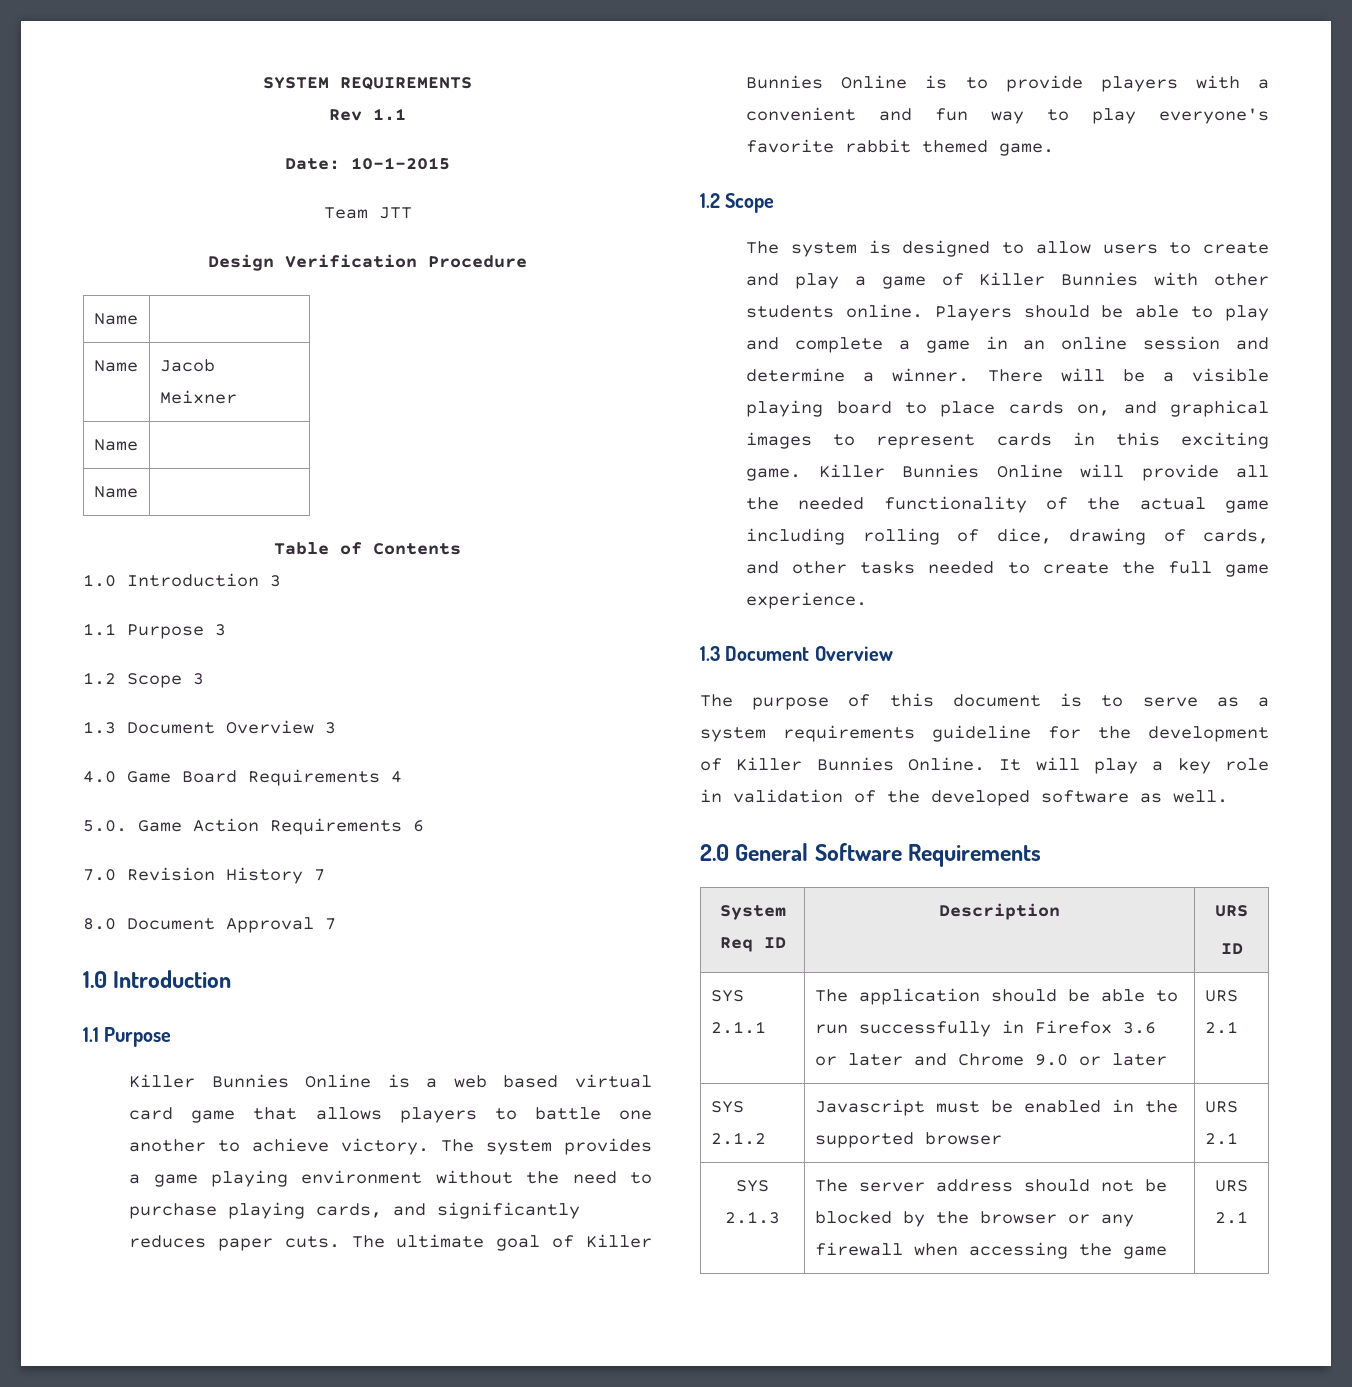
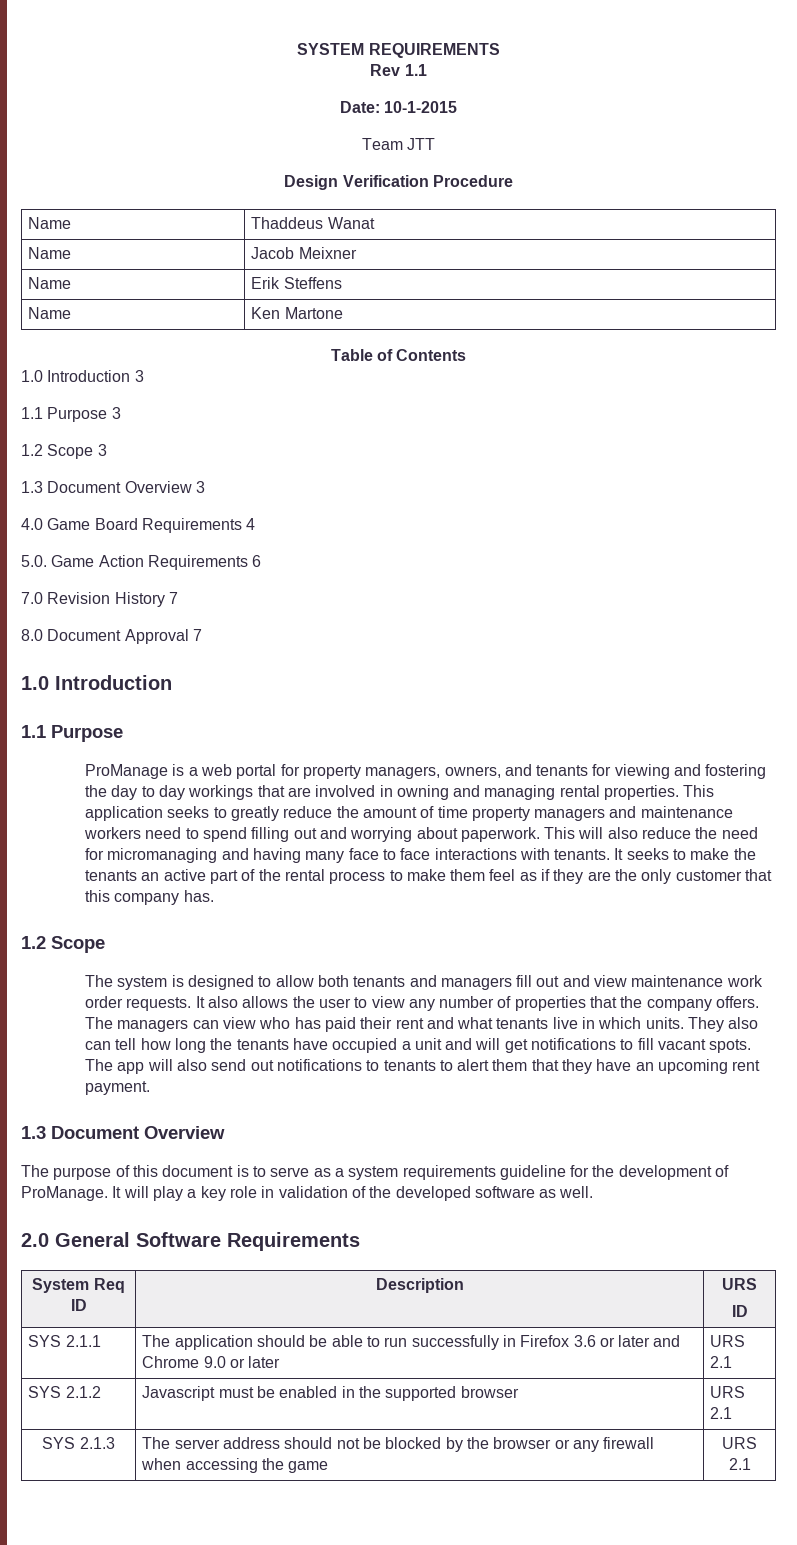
(138, 319) none -> [251,217,375,229] Thaddeus Wanat
[93,486,138,498] // Name | -> [251,277,342,289] [28,307,72,319] [251,307,343,319] Erik Steffens // Name | Ken Martone
[129,1074,652,1088] [129,1107,652,1123] [129,1138,652,1155] [129,1170,652,1187] [129,1202,581,1219] [129,1234,652,1251] [746,75,1269,92] [746,107,1269,124] [746,139,1055,156] Killer Bunnies Online is a web based virtual card game that allows players to battle one another to achieve victory. The system provides a game playing environment without the need to purchase playing cards, and significantly reduces paper cuts. The ultimate goal of Killer Bunnies Online is to provide players with a convenient and fun way to play everyone's favorite rabbit themed game. -> [84,764,767,779] [84,785,715,800] [84,806,733,821] [83,827,758,842] [84,848,756,863] [84,869,773,884] [84,890,214,905] ProManage is a web portal for property managers, owners, and tenants for viewing and fostering the day to day workings that are involved in owning and managing rental properties. This application seeks to greatly reduce the amount of time property managers and maintenance workers need to spend filling out and worrying about paperwork. This will also reduce the need for micromanaging and having many face to face interactions with tenants. It seeks to make the tenants an active part of the rental process to make them feel as if they are the only customer that this company has.
[1102,242,1269,254] [746,272,1269,289] [746,304,1269,321] [746,336,1269,353] [746,368,1269,382] [746,400,1269,417] [746,432,1269,449] [746,464,1269,481] [746,496,1269,513] [746,528,1269,545] [746,561,1269,577] [746,592,868,609] users to create and play a game of Killer Bunnies with other students online. Players should be able to play and complete a game in an online session and determine a winner. There will be a visible playing board to place cards on, and graphical images to represent cards in this exciting game. Killer Bunnies Online will provide all the needed functionality of the actual game including rolling of dice, drawing of cards, and other tasks needed to create the full game experience. -> [317,975,763,990] [84,996,760,1011] [84,1017,759,1032] [84,1038,752,1053] [84,1059,761,1074] [84,1081,150,1095] both tenants and managers fill out and view maintenance work order requests. It also allows the user to view any number of properties that the company offers. The managers can view who has paid their rent and what tenants live in which units. They also can tell how long the tenants have occupied a unit and will get notifications to fill vacant spots. The app will also send out notifications to tenants to alert them that they have an upcoming rent payment.
[736,757,985,771] Killer Bunnies Online. -> [21,1186,108,1201] ProManage.

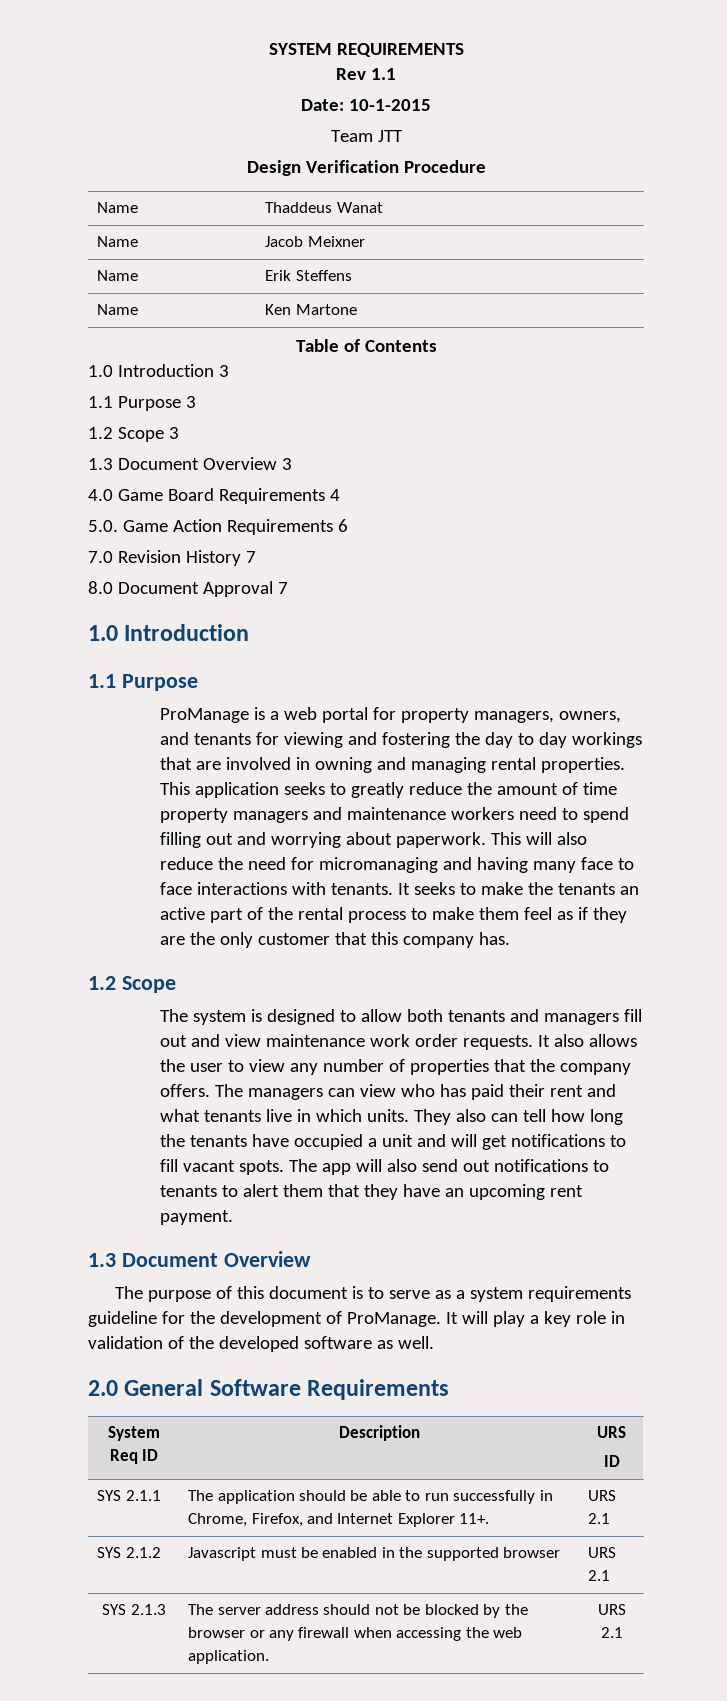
[520,1335,681,1347] [142,1356,281,1368] Firefox 3.6 or later and Chrome 9.0 or later -> [188,1513,490,1527] Chrome, Firefox, and Internet Explorer 11+.
[288,1461,329,1473] game -> [493,1627,523,1638] [188,1650,270,1664] web application.

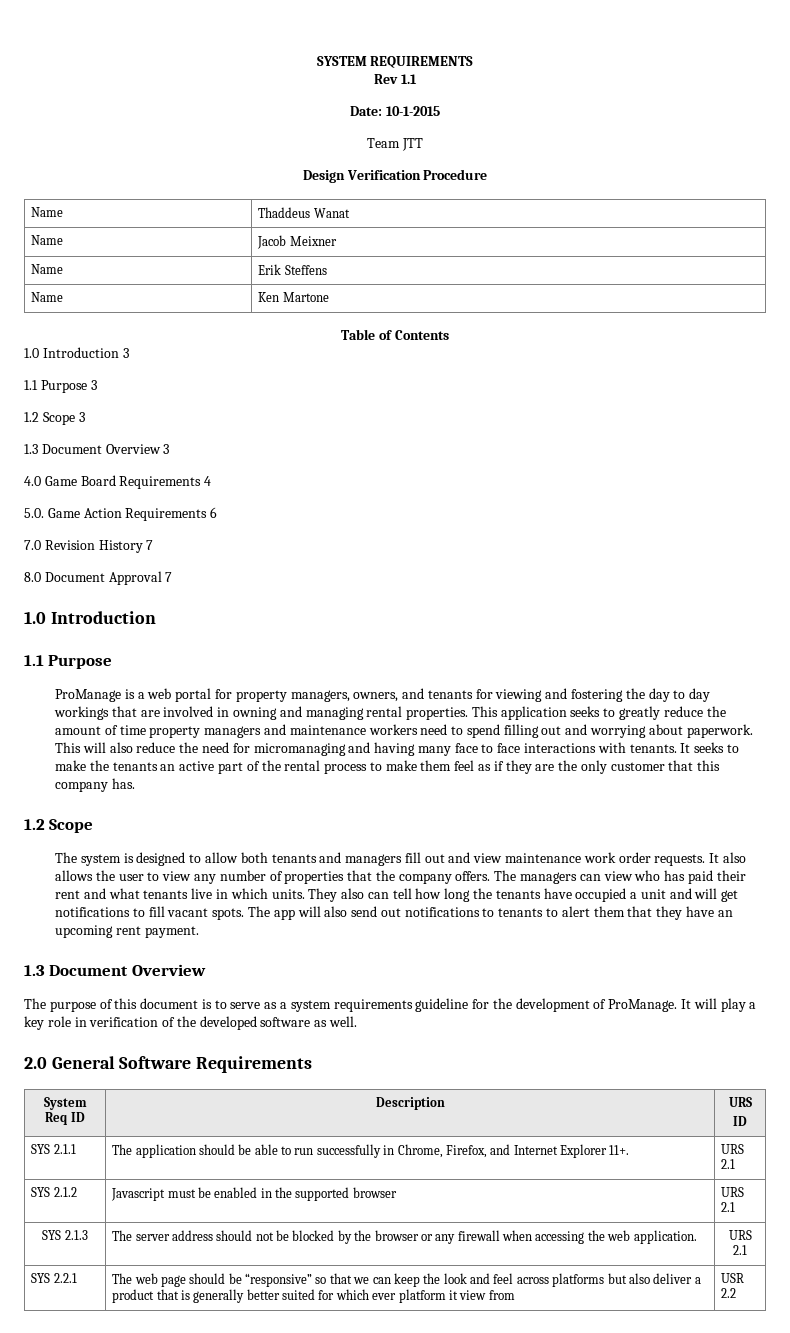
[88,1336,163,1349] validation -> [89,1017,159,1027] verification
(623, 1632) none -> [31,1273,77,1283] [112,1273,701,1287] [112,1289,515,1303] [721,1273,745,1283] [721,1288,737,1298] // SYS 2.2.1 | The web page should be “responsive” so that we can keep the look and feel across platforms but also deliver a product that is generally better suited for which ever platform it view from | USR 2.2

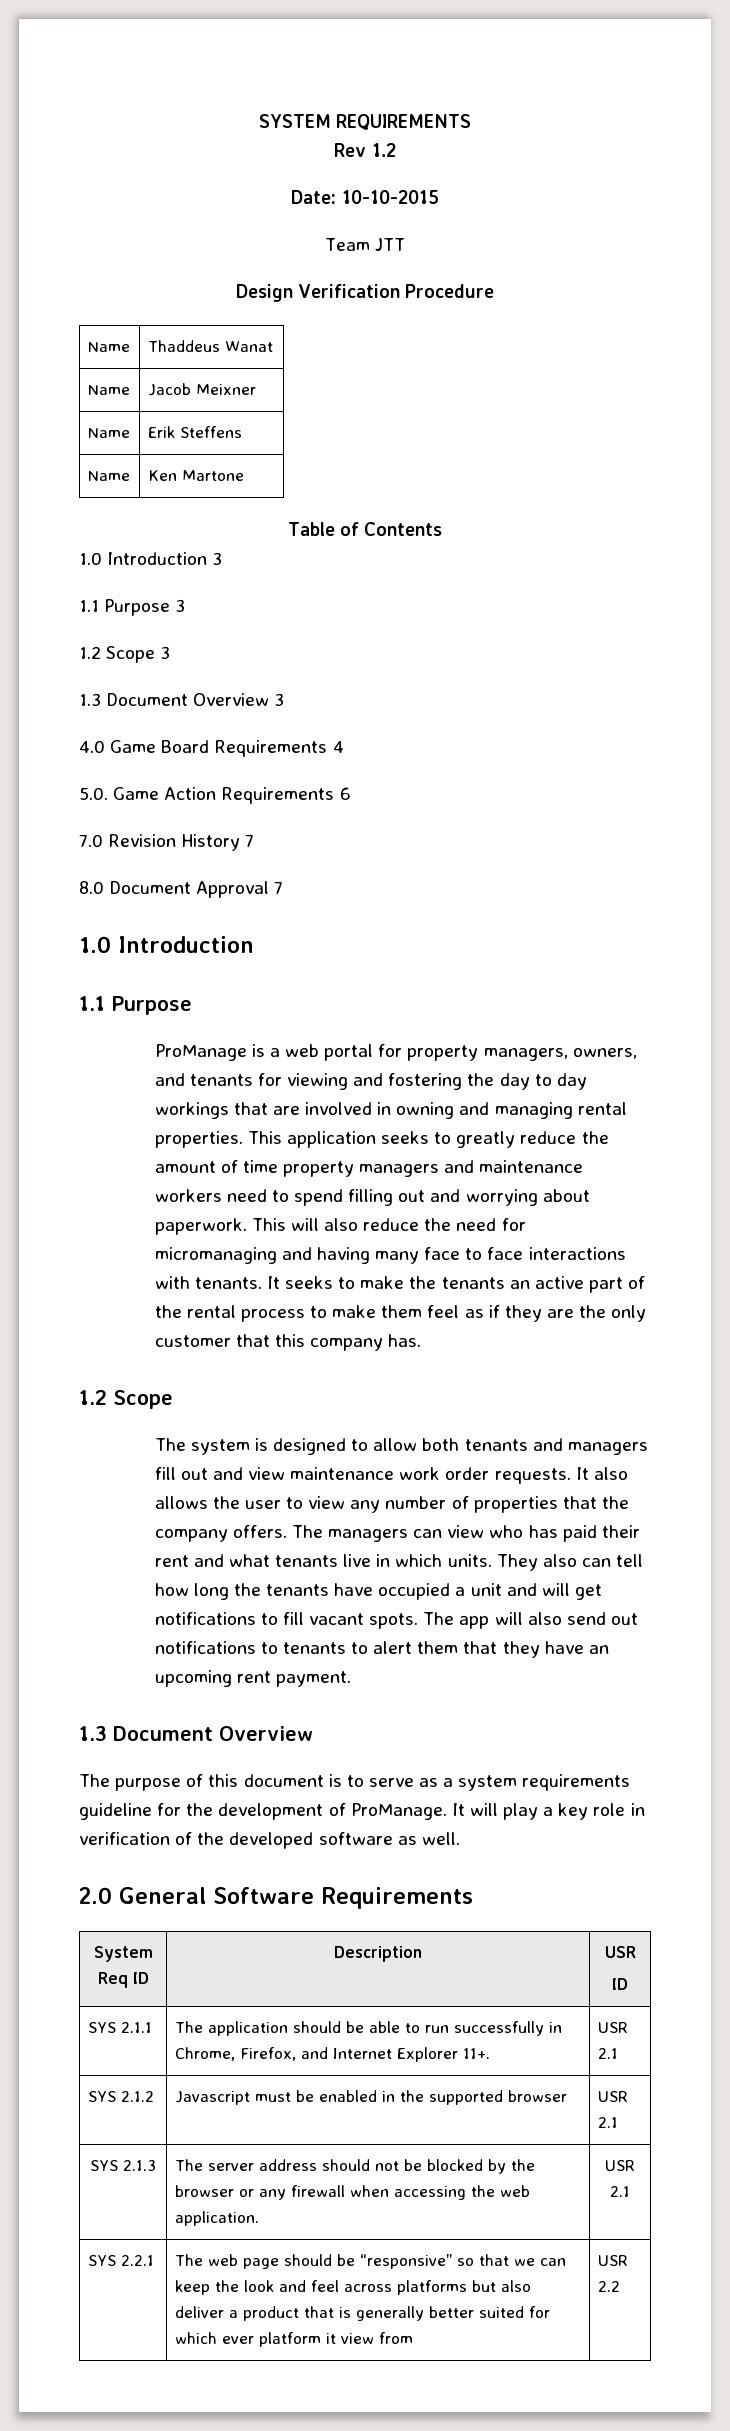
[400,74,417,84] 1.1 -> [371,143,396,157] 1.2
[385,106,440,116] 10-1-2015 -> [341,190,439,204] 10-10-2015
[728,1097,752,1107] URS -> [604,1946,636,1958] USR
[721,1144,745,1154] URS -> [597,2022,628,2033] USR
[721,1187,745,1197] URS -> [597,2091,628,2102] USR
[728,1230,752,1240] URS -> [605,2160,635,2171] USR

